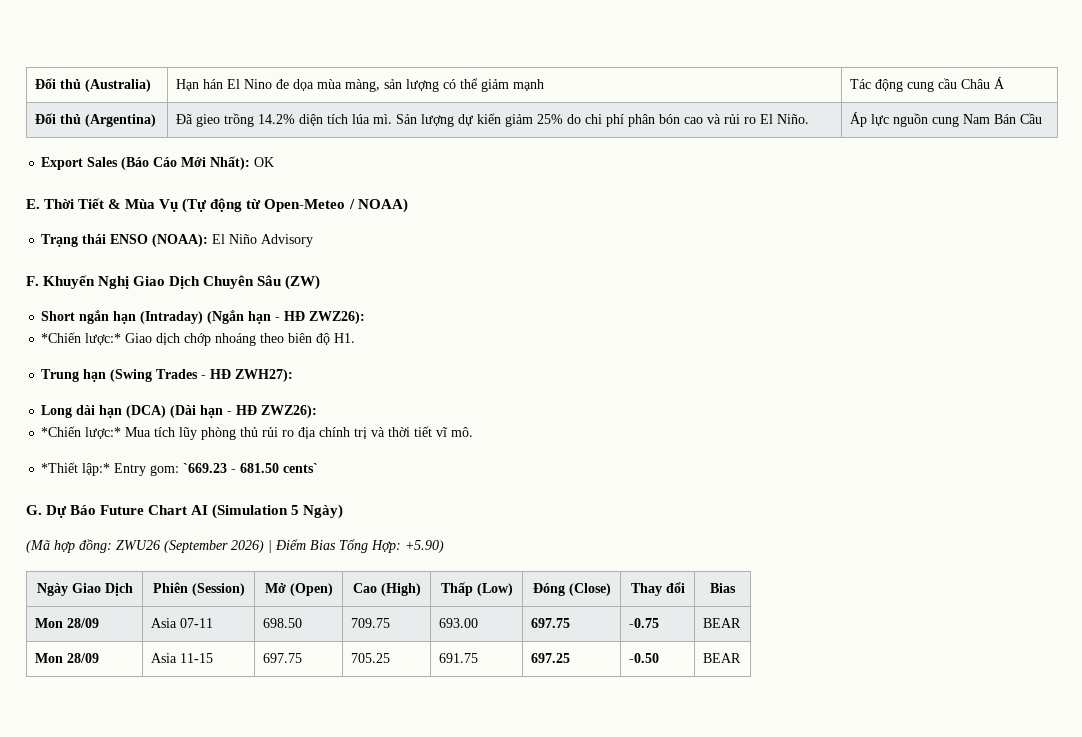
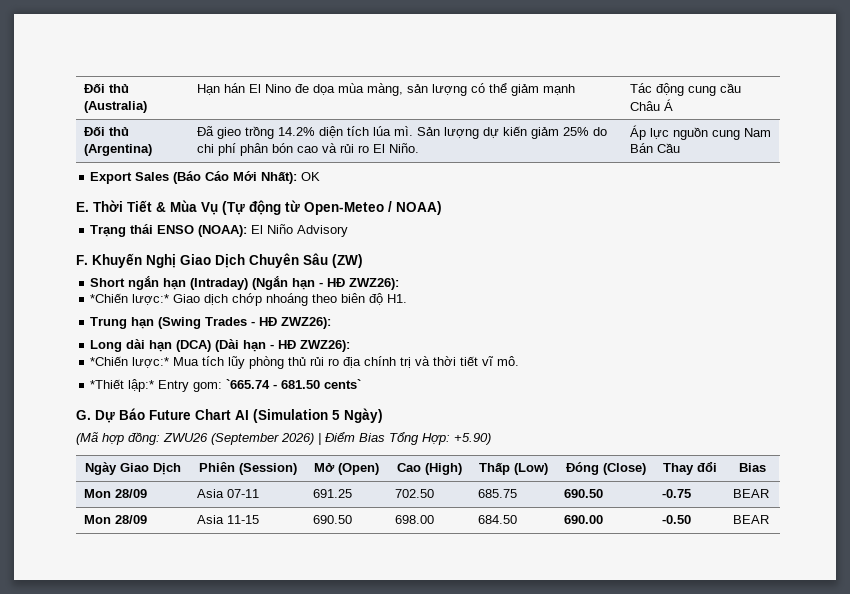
[235,369,294,382] ZWH27): -> [281,317,332,329] ZWZ26):
[183,463,228,473] `669.23 -> [226,379,271,389] `665.74
[263,618,303,628] [351,618,391,628] [439,618,479,628] [531,618,571,628] 698.50 | 709.75 | 693.00 | 697.75 -> [313,489,353,498] [395,489,435,498] [478,489,518,498] [564,489,604,498] 691.25 | 702.50 | 685.75 | 690.50
[263,653,303,663] [351,653,391,663] [439,653,479,663] [531,653,571,663] 697.75 | 705.25 | 691.75 | 697.25 -> [313,515,353,524] [395,515,435,524] [478,515,518,524] [564,515,604,524] 690.50 | 698.00 | 684.50 | 690.00

